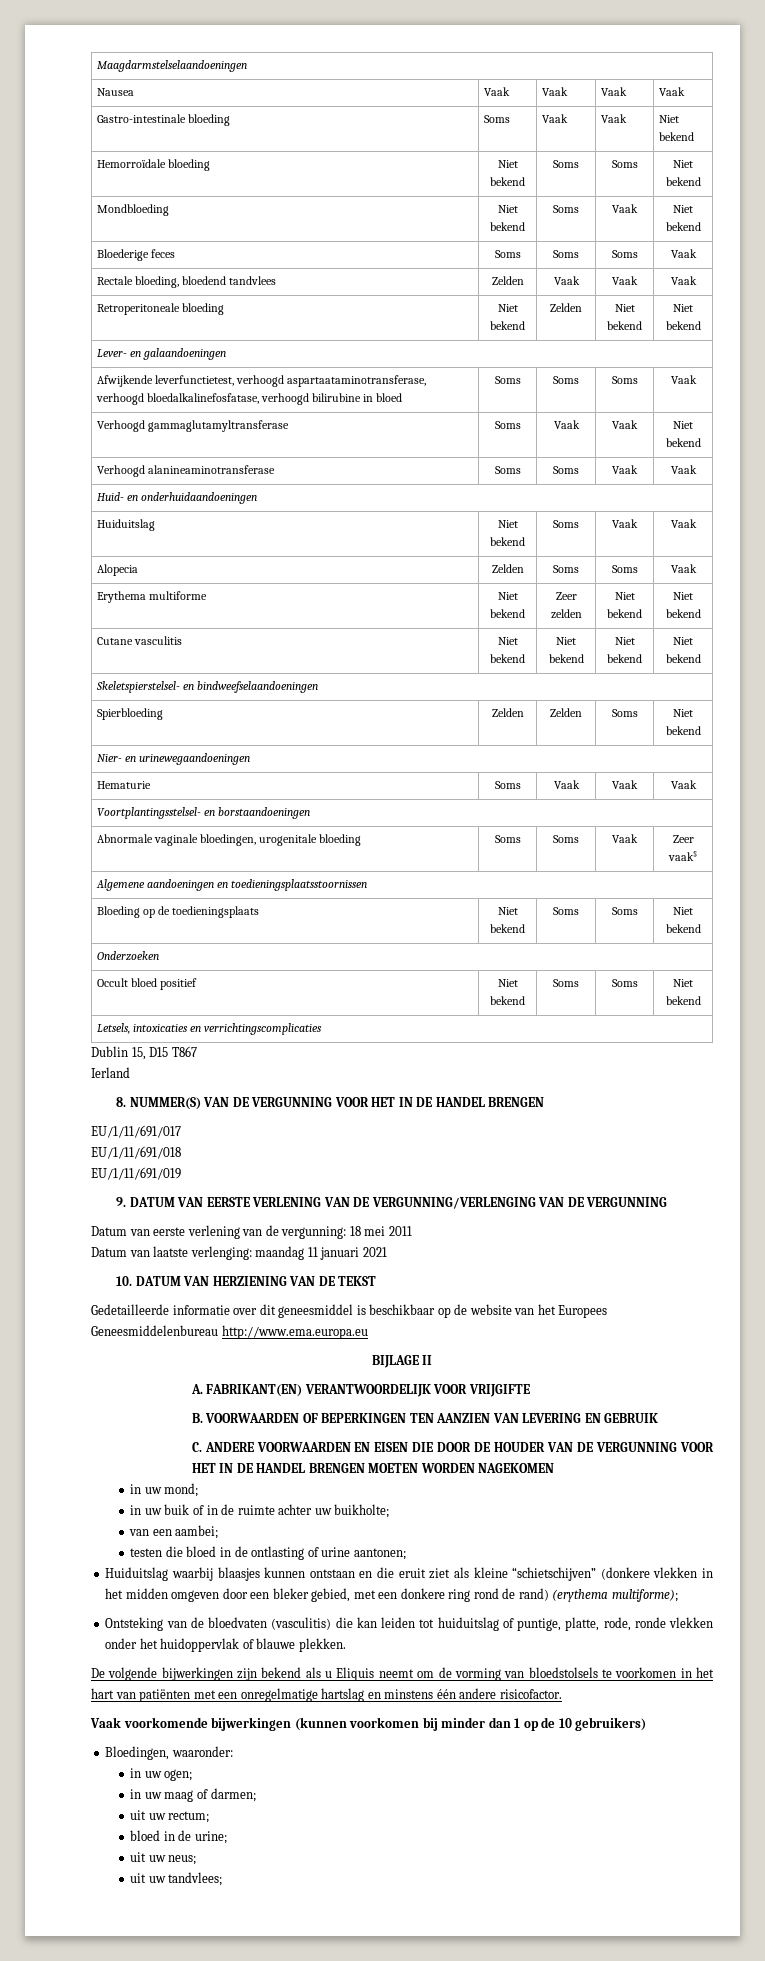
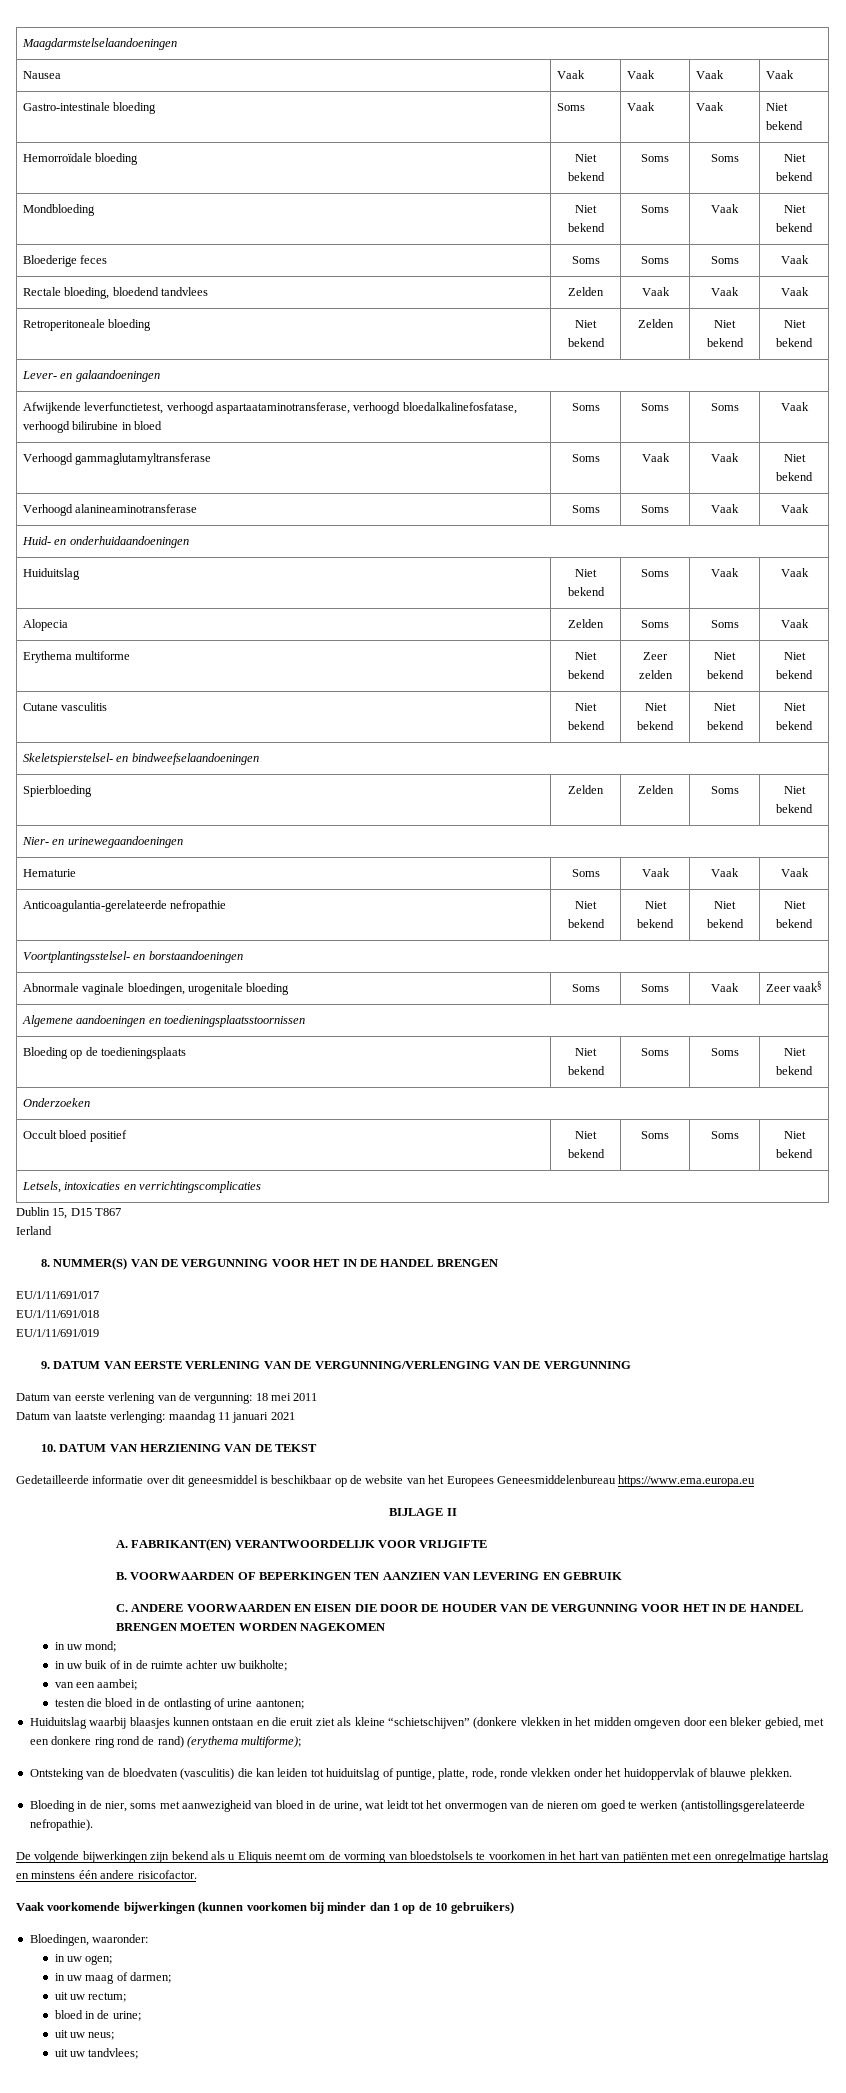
(697, 784) none -> [22,900,227,912] [575,901,597,909] [567,919,605,928] [644,901,667,909] [637,919,674,928] [714,901,736,909] [706,919,744,928] [783,901,806,909] [776,919,813,928] // Anticoagulantia-gerelateerde nefropathie | Niet bekend | Niet bekend | Niet bekend | Niet bekend
[221,1325,368,1339] http://www.ema.europa.eu -> [618,1475,756,1487] https://www.ema.europa.eu
(346, 1645) none -> [29,1800,805,1812] [29,1819,93,1831] // Bloeding in de nier, soms met aanwezigheid van bloed in de urine, wat leidt tot het onvermogen van de nieren om goed te werken (antistollingsgerelateerde nefropathie).

